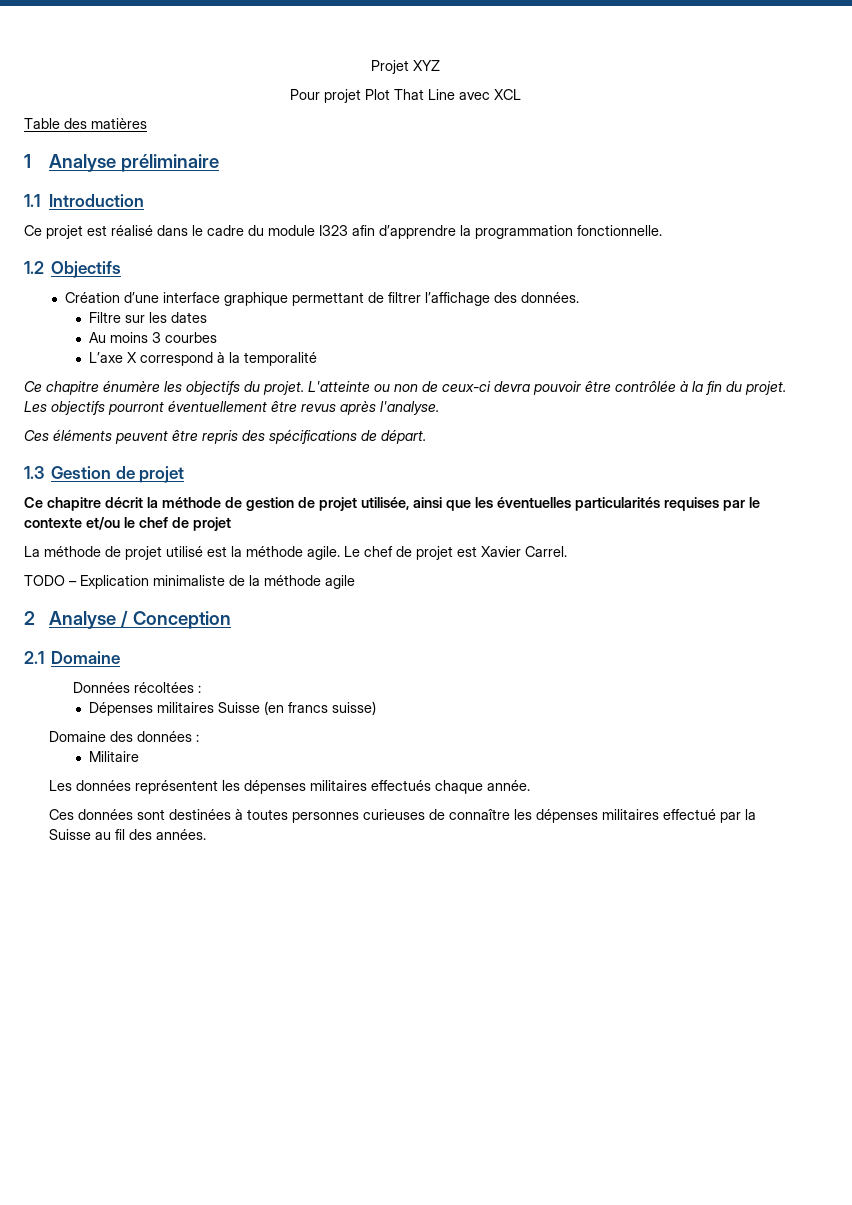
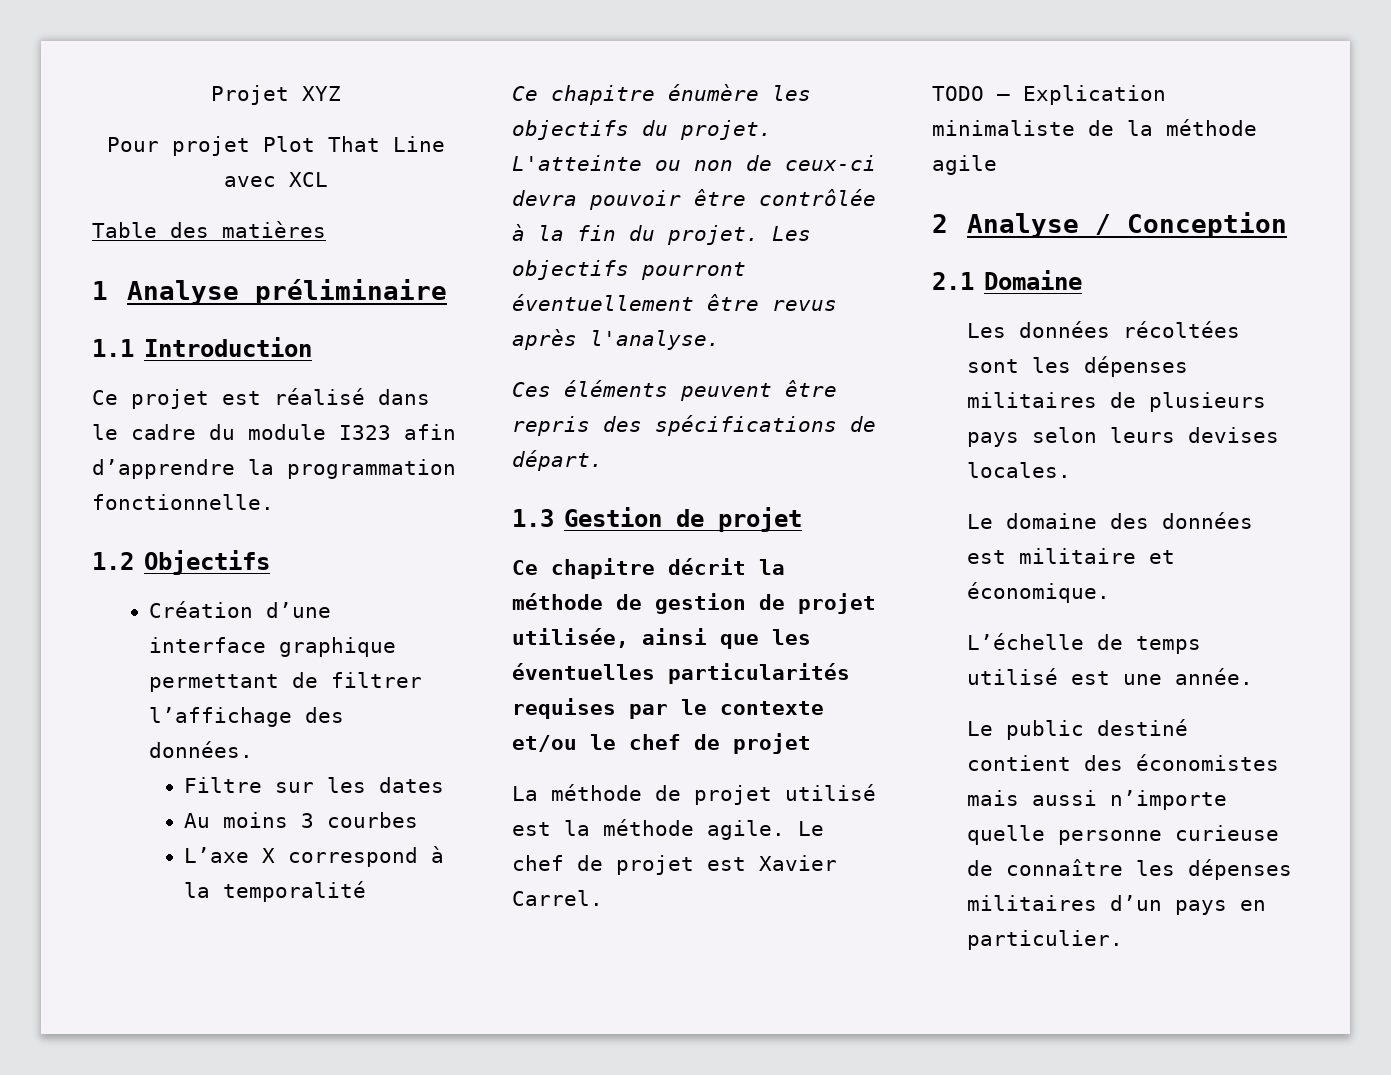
[73,682,202,693] [89,701,377,716] [48,731,199,742] [89,751,140,762] // Données récoltées : // Dépenses militaires Suisse (en francs suisse) // Domaine des données : // Militaire -> (1083, 280) none
[134,780,530,794] [48,809,425,823] représentent les dépenses militaires effectués chaque année. // Ces données sont destinées à toutes personnes curieuses -> [1122,321,1240,338] [966,356,1188,377] [966,392,1266,412] [966,427,1279,447] [966,462,1071,478] [966,512,1253,529] [966,548,1175,564] [966,582,1110,603] [966,633,1201,654] [966,668,1253,685] [966,719,1188,740] [966,754,1279,771] [966,790,1227,810] [966,825,1279,845] récoltées sont les dépenses militaires de plusieurs pays selon leurs devises locales. // Le domaine des données est militaire et économique. // L’échelle de temps utilisé est une année. // Le public destiné contient des économistes mais aussi n’importe quelle personne curieuse
[662,809,756,823] [48,829,206,840] effectué par la Suisse au fil des années. -> [1109,895,1266,915] [966,930,1123,950] d’un pays en particulier.

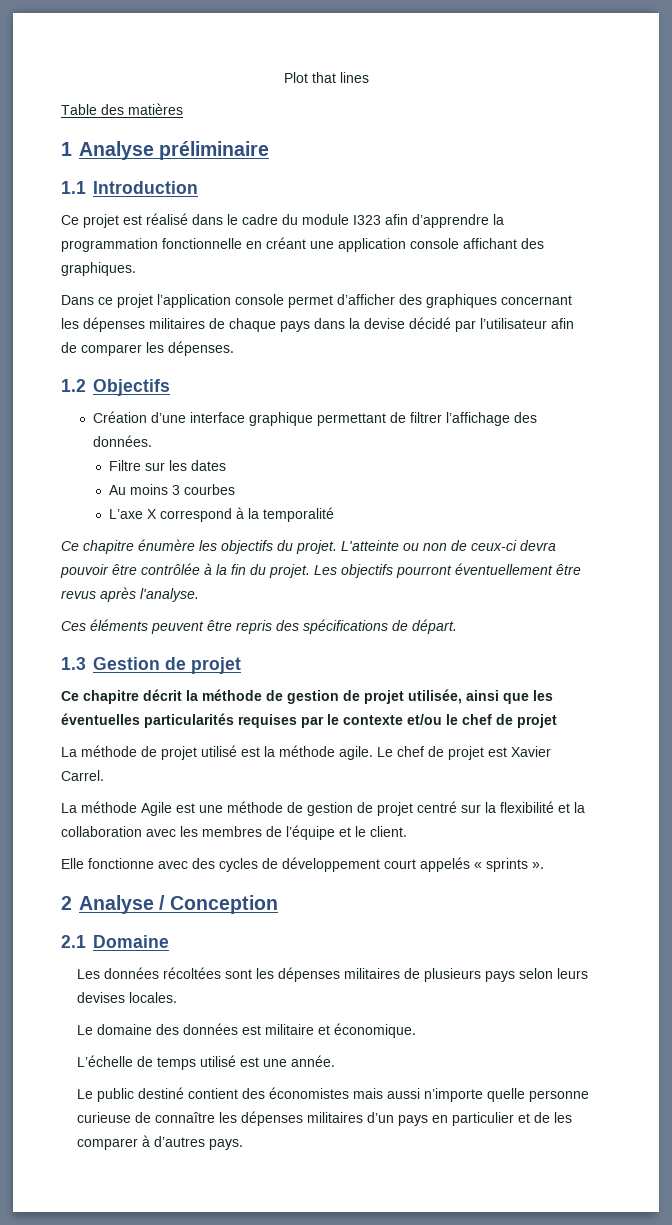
[210,85,341,105] [106,136,445,156] [223,172,328,187] Projet XYZ // Pour projet Plot That Line avec XCL -> [284,72,369,83] Plot that lines
[92,494,274,510] fonctionnelle. -> [162,237,544,252] [61,262,136,276] [61,294,572,308] [61,317,574,332] [61,341,234,356] fonctionnelle en créant une application console affichant des graphiques. // Dans ce projet l’application console permet d’afficher des graphiques concernant les dépenses militaires de chaque pays dans la devise décidé par l’utilisateur afin de comparer les dépenses.
[932,85,1166,105] [932,119,1257,136] [932,155,997,175] TODO – Explication minimaliste de la méthode agile -> [61,801,585,816] [61,825,407,840] [61,857,544,872] La méthode Agile est une méthode de gestion de projet centré sur la flexibilité et la collaboration avec les membres de l’équipe et le client. // Elle fonctionne avec des cycles de développement court appelés « sprints ».
[966,930,1123,950] particulier. -> [452,1112,573,1126] [77,1135,244,1150] particulier et de les comparer à d’autres pays.

